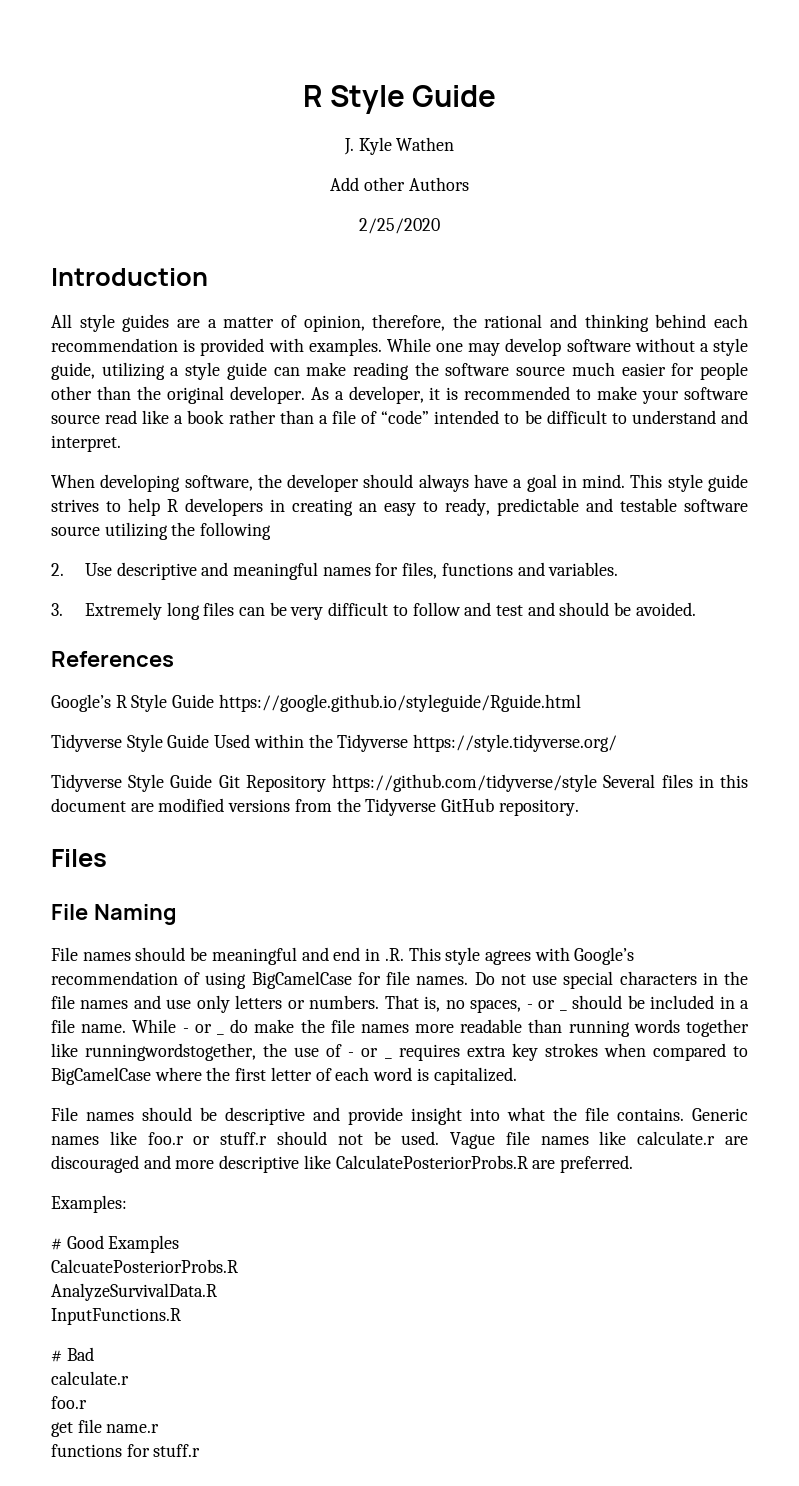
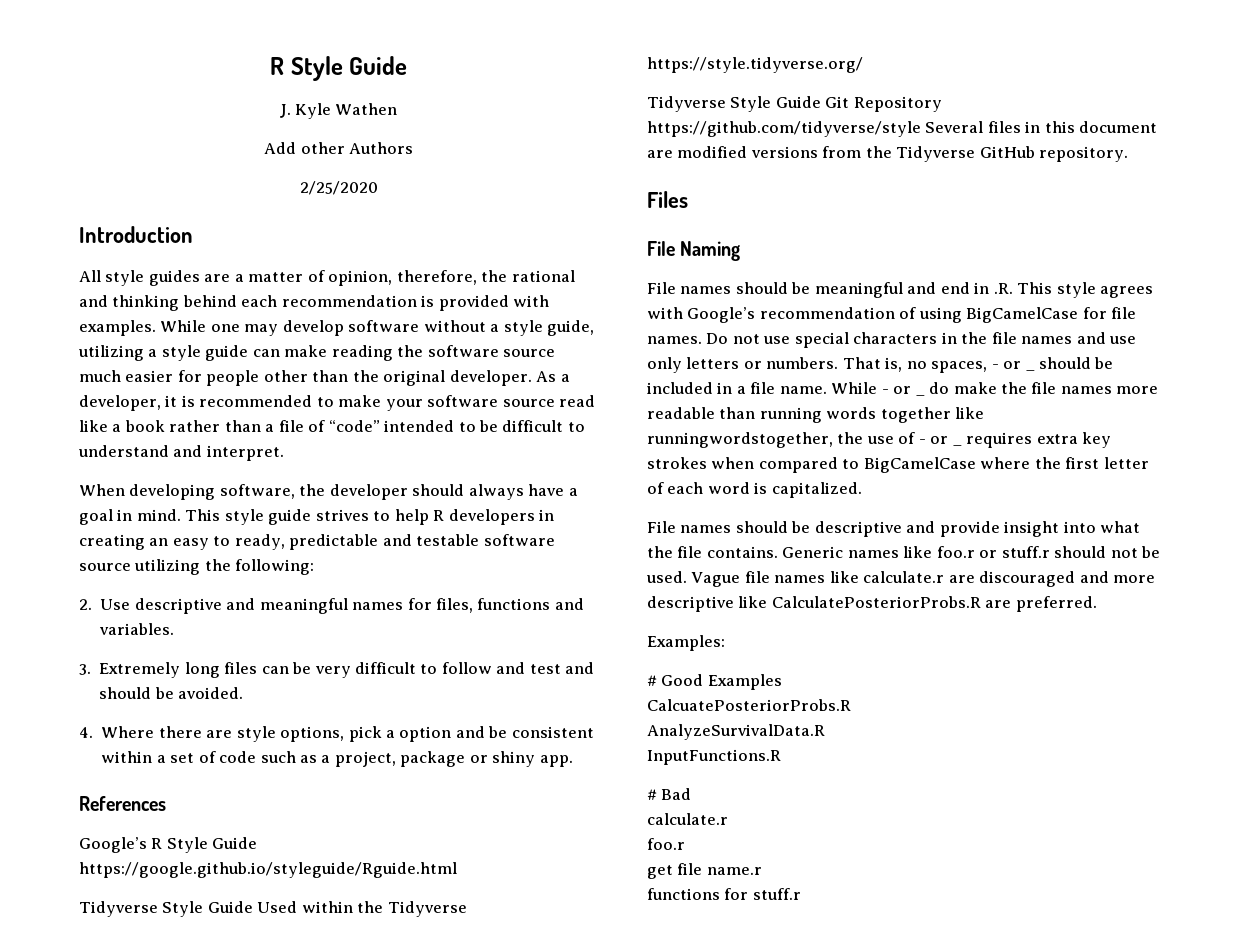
[200,522,272,540] following -> [235,559,315,575] following:
(696, 609) none -> [79,726,594,742] [101,751,573,767] // 4. Where there are style options, pick a option and be consistent within a set of code such as a project, package or shiny app.

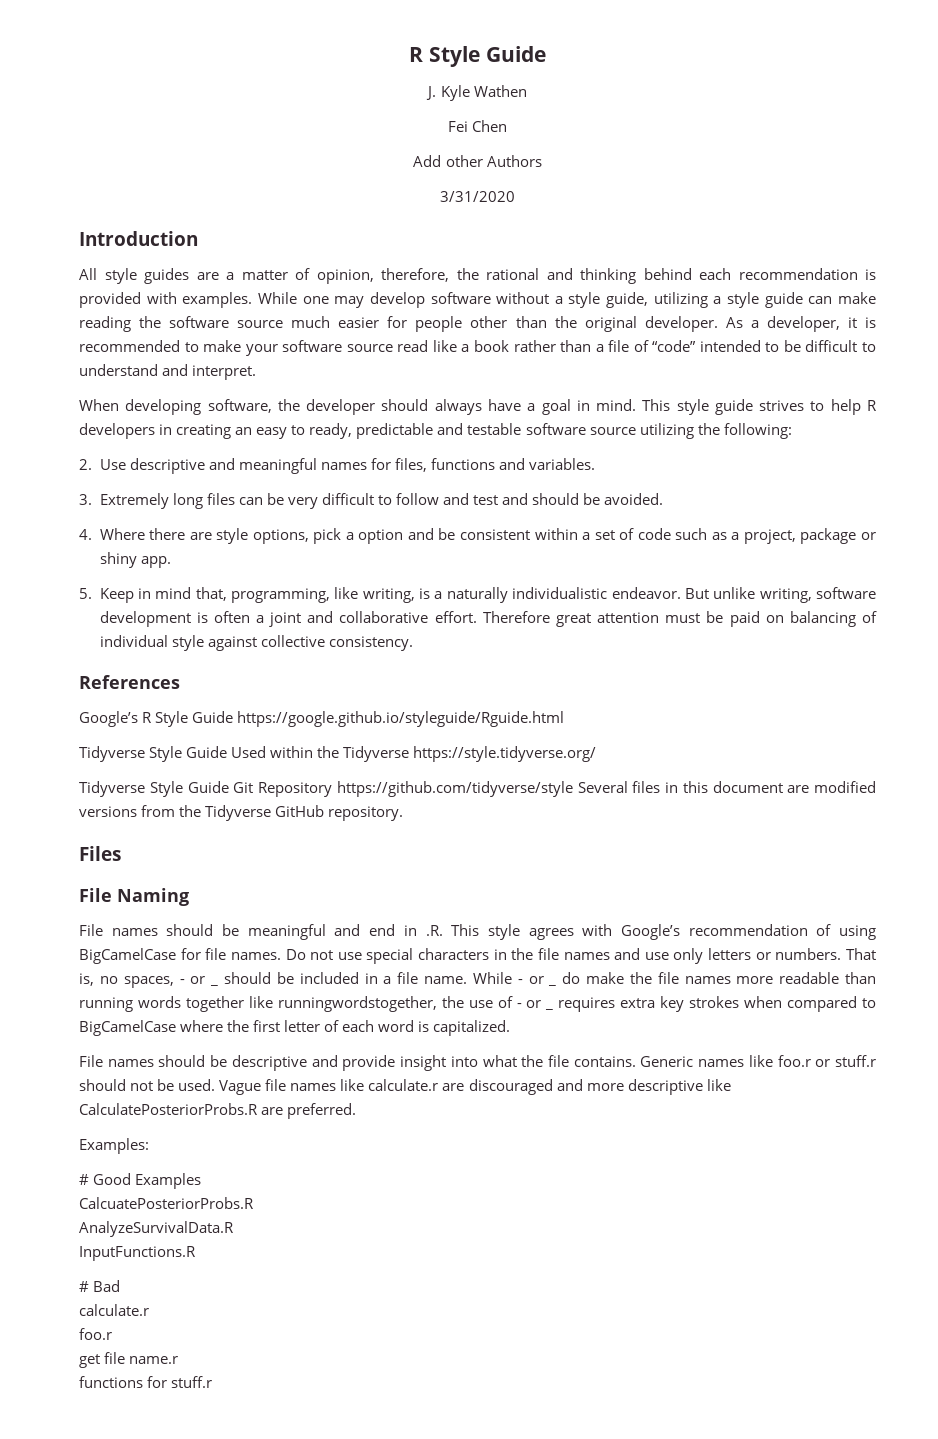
(398, 109) none -> [447,120,508,132] // Fei Chen
[299,181,378,195] 2/25/2020 -> [440,191,515,202] 3/31/2020
(573, 761) none -> [79,587,877,603] [99,611,877,627] [99,635,413,651] // 5. Keep in mind that, programming, like writing, is a naturally individualistic endeavor. But unlike writing, software development is often a joint and collaborative effort. Therefore great attention must be paid on balancing of individual style against collective consistency.

